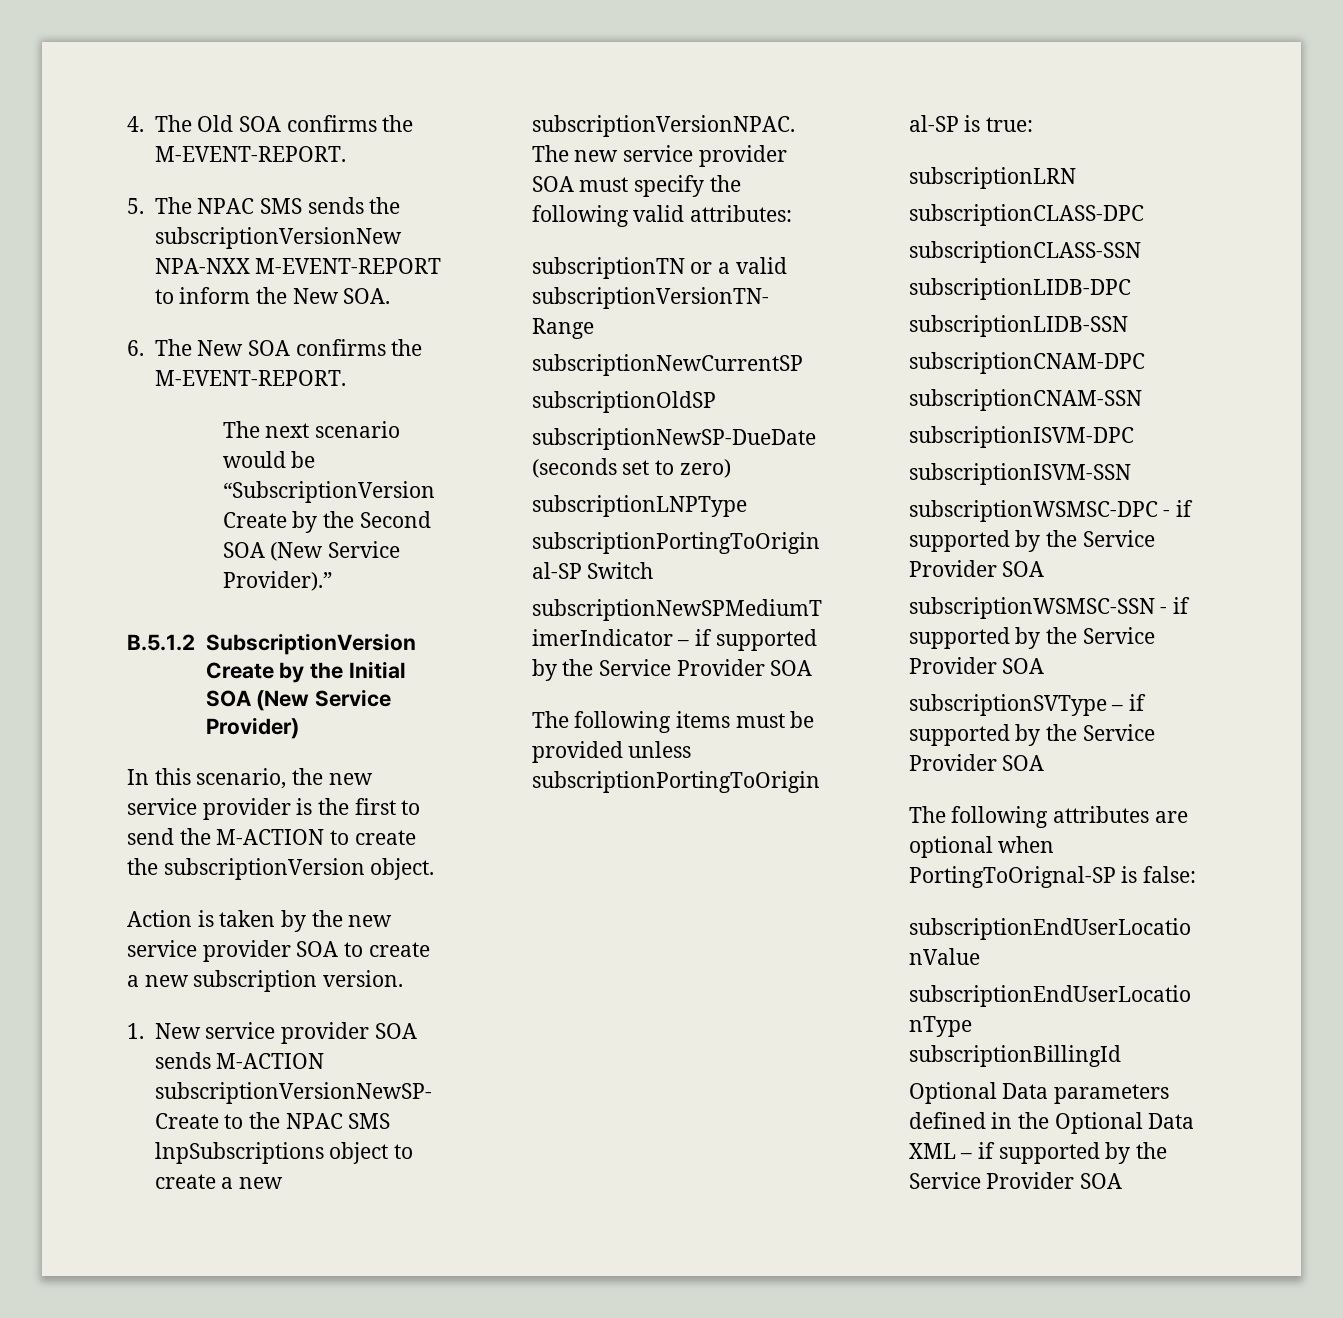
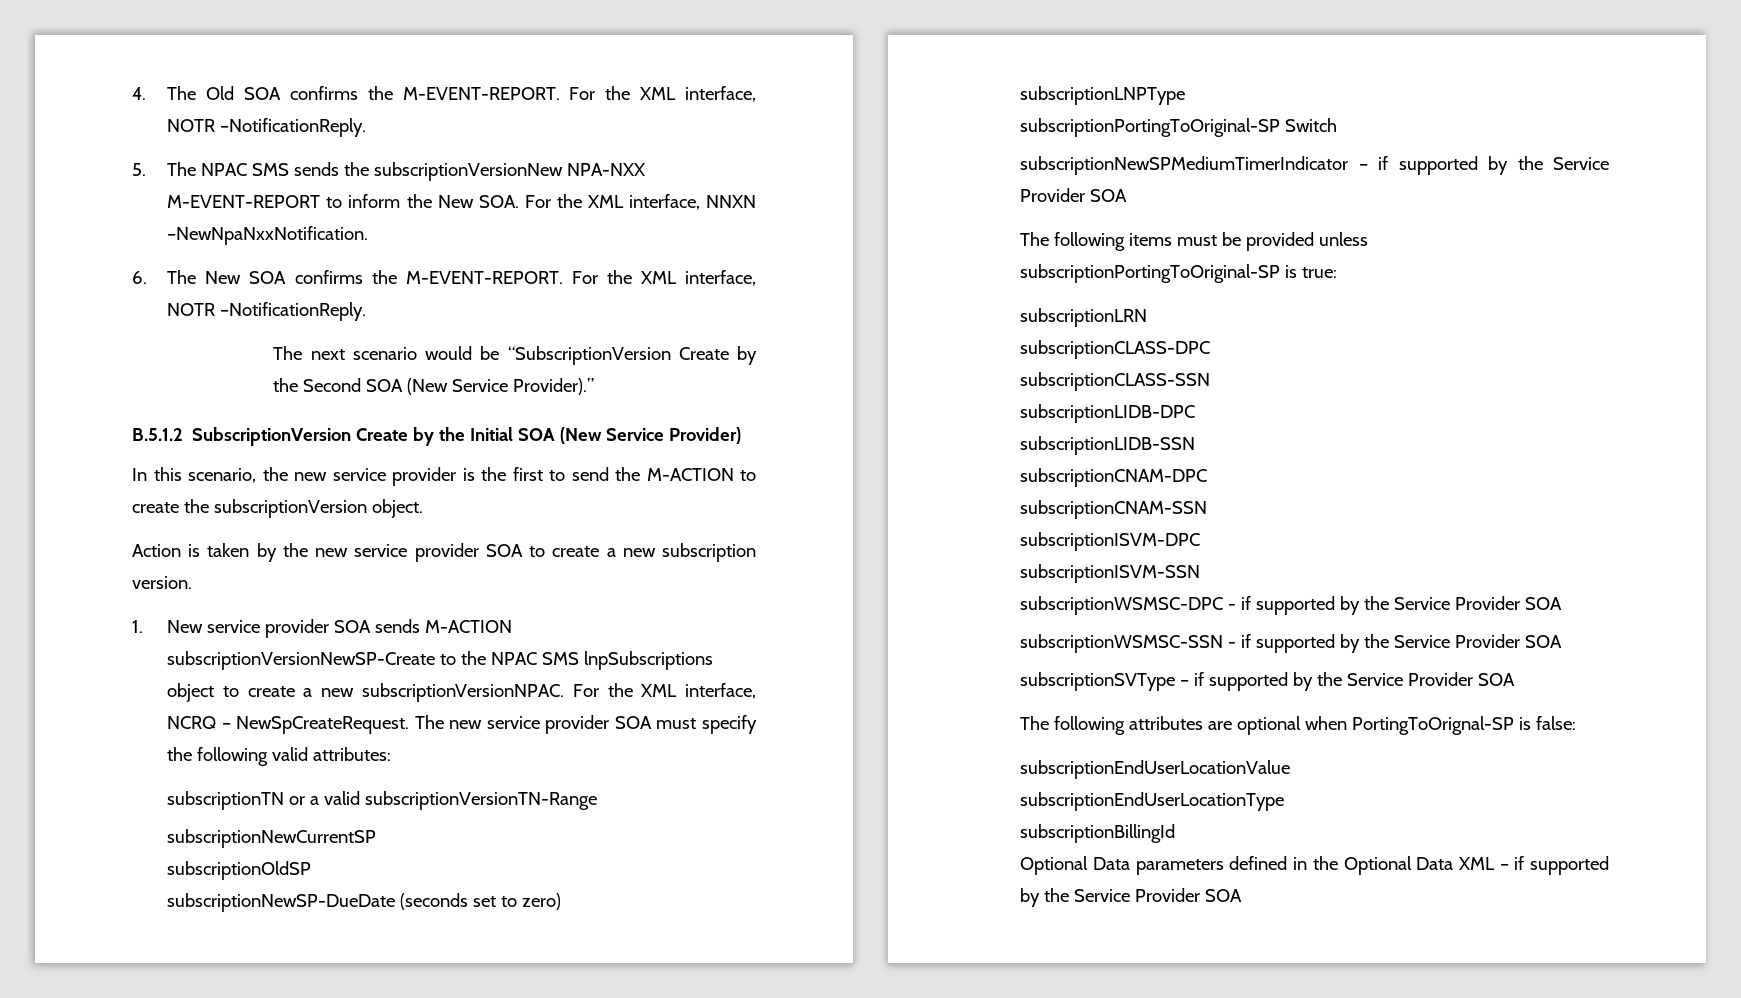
(346, 154) none -> [569,86,756,102] [167,118,367,137] For the XML interface, NOTR –NotificationReply.
(391, 296) none -> [524,194,756,210] [167,226,369,245] For the XML interface, NNXN –NewNpaNxxNotification.
(346, 378) none -> [571,270,756,286] [167,302,367,321] For the XML interface, NOTR –NotificationReply.
(795, 126) none -> [573,683,756,699] [167,716,410,734] For the XML interface, NCRQ – NewSpCreateRequest.

